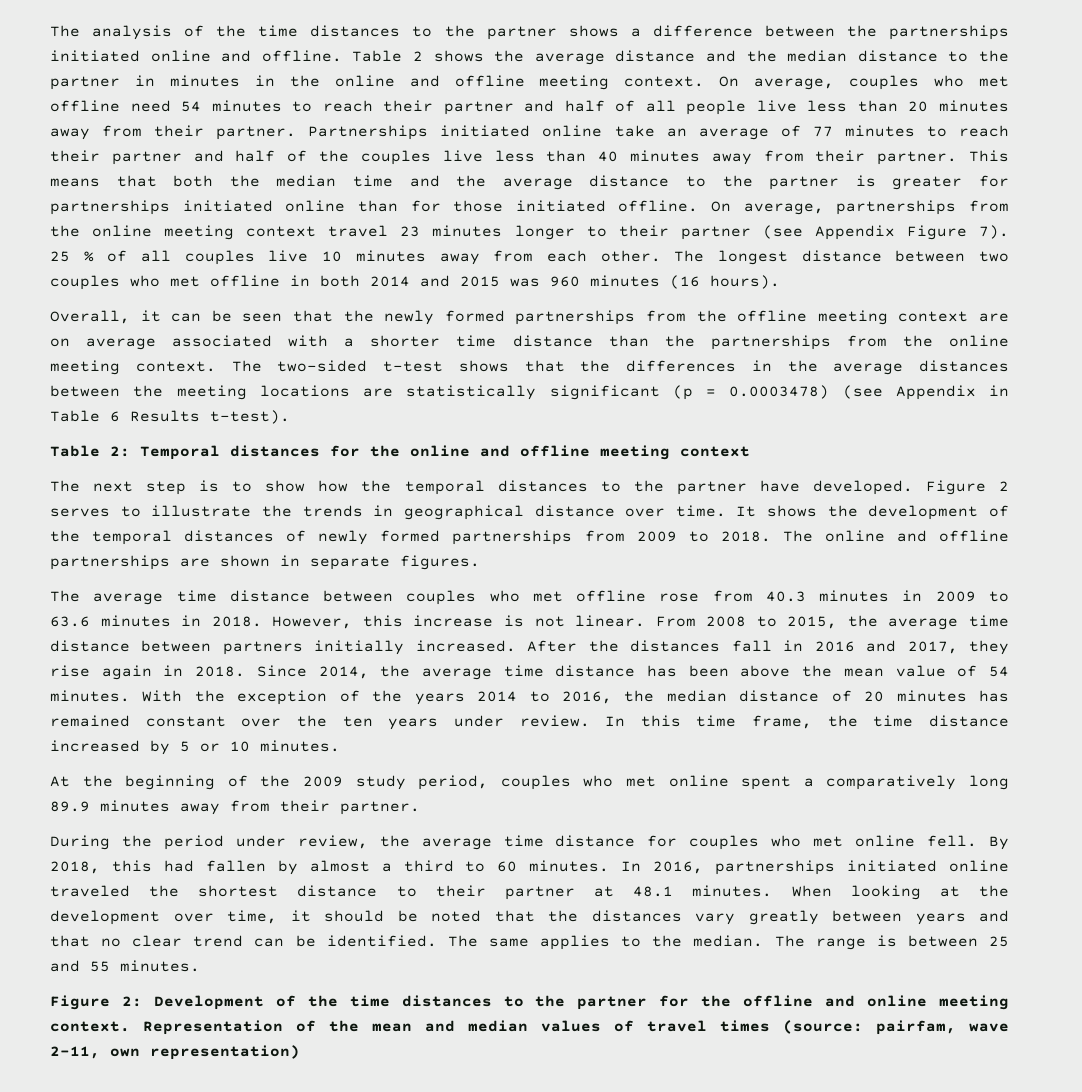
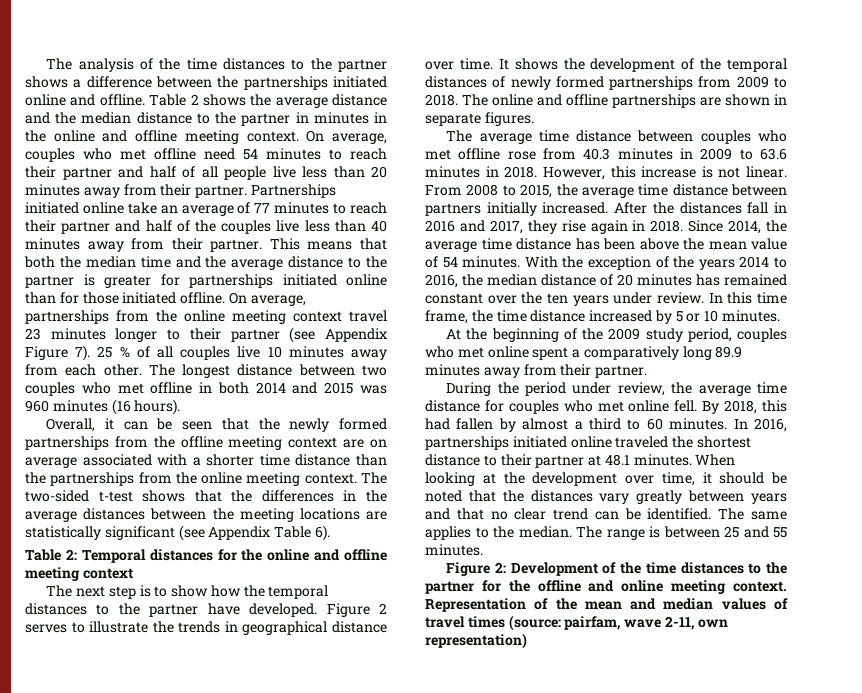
[672,385,1009,400] [50,410,290,424] (p = 0.0003478) (see Appendix in Table 6 Results t-test). -> [178,525,330,541] (see Appendix Table 6).

